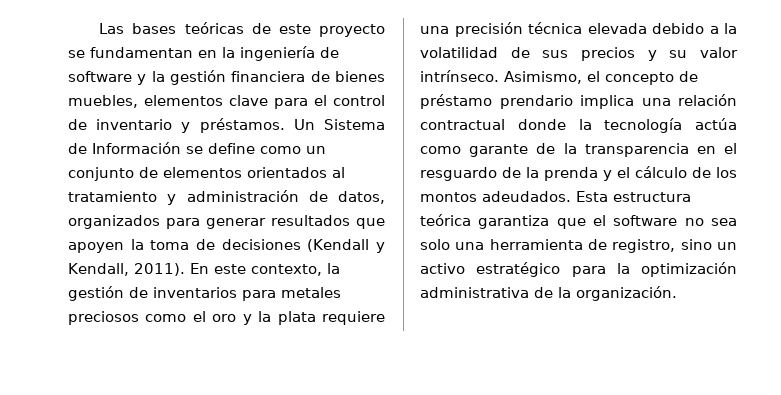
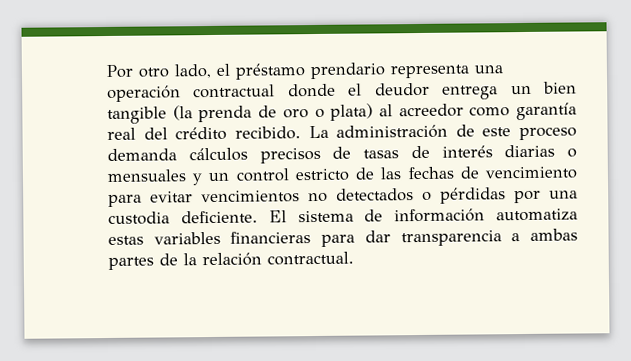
[99,22,385,37] [68,46,339,61] [68,70,385,85] [68,95,385,109] [68,118,385,133] [68,142,326,154] [68,167,345,181] [68,190,385,205] [68,215,385,229] [68,239,385,253] [68,263,340,276] [68,286,341,301] [68,311,385,325] [420,22,737,37] [420,47,738,61] [420,70,698,85] [420,94,737,109] [420,118,737,133] [420,143,737,157] [420,166,737,181] [420,191,691,202] [420,214,737,229] [420,239,737,253] [420,262,737,277] [420,286,677,301] Las bases teóricas de este proyecto se fundamentan en la ingeniería de software y la gestión financiera de bienes muebles, elementos clave para el control de inventario y préstamos. Un Sistema de Información se define como un conjunto de elementos orientados al tratamiento y administración de datos, organizados para generar resultados que apoyen la toma de decisiones (Kendall y Kendall, 2011). En este contexto, la gestión de inventarios para metales preciosos como el oro y la plata requiere una precisión técnica elevada debido a la volatilidad de sus precios y su valor intrínseco. Asimismo, el concepto de préstamo prendario implica una relación contractual donde la tecnología actúa como garante de la transparencia en el resguardo de la prenda y el cálculo de los montos adeudados. Esta estructura teórica garantiza que el software no sea solo una herramienta de registro, sino un activo estratégico para la optimización administrativa de la organización. -> [106,62,503,80] [107,81,577,102] [107,102,577,124] [107,124,577,141] [107,144,577,164] [107,166,577,186] [108,187,578,207] [108,208,578,225] [108,228,578,247] [108,251,354,270] Por otro lado, el préstamo prendario representa una operación contractual donde el deudor entrega un bien tangible (la prenda de oro o plata) al acreedor como garantía real del crédito recibido. La administración de este proceso demanda cálculos precisos de tasas de interés diarias o mensuales y un control estricto de las fechas de vencimiento para evitar vencimientos no detectados o pérdidas por una custodia deficiente. El sistema de información automatiza estas variables financieras para dar transparencia a ambas partes de la relación contractual.

